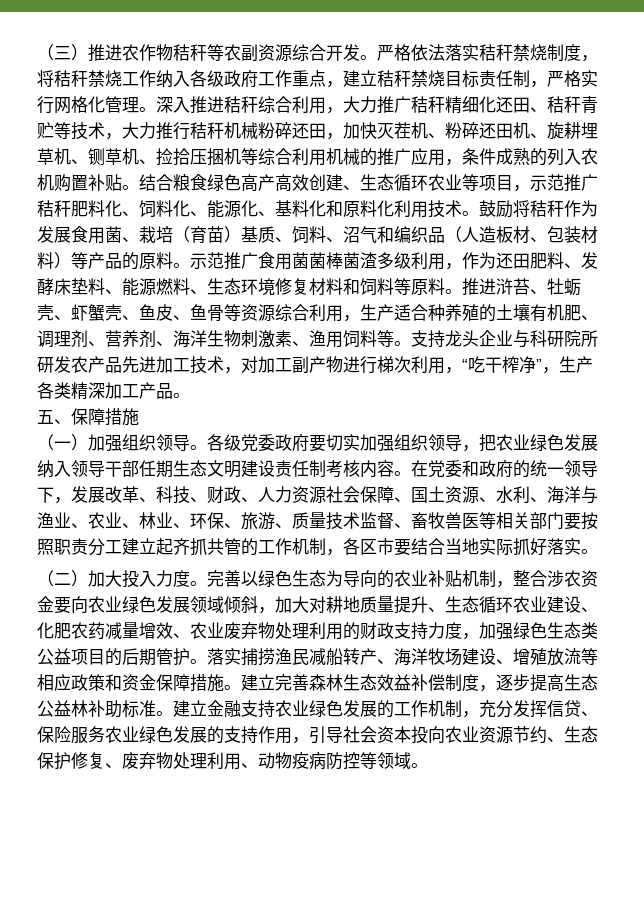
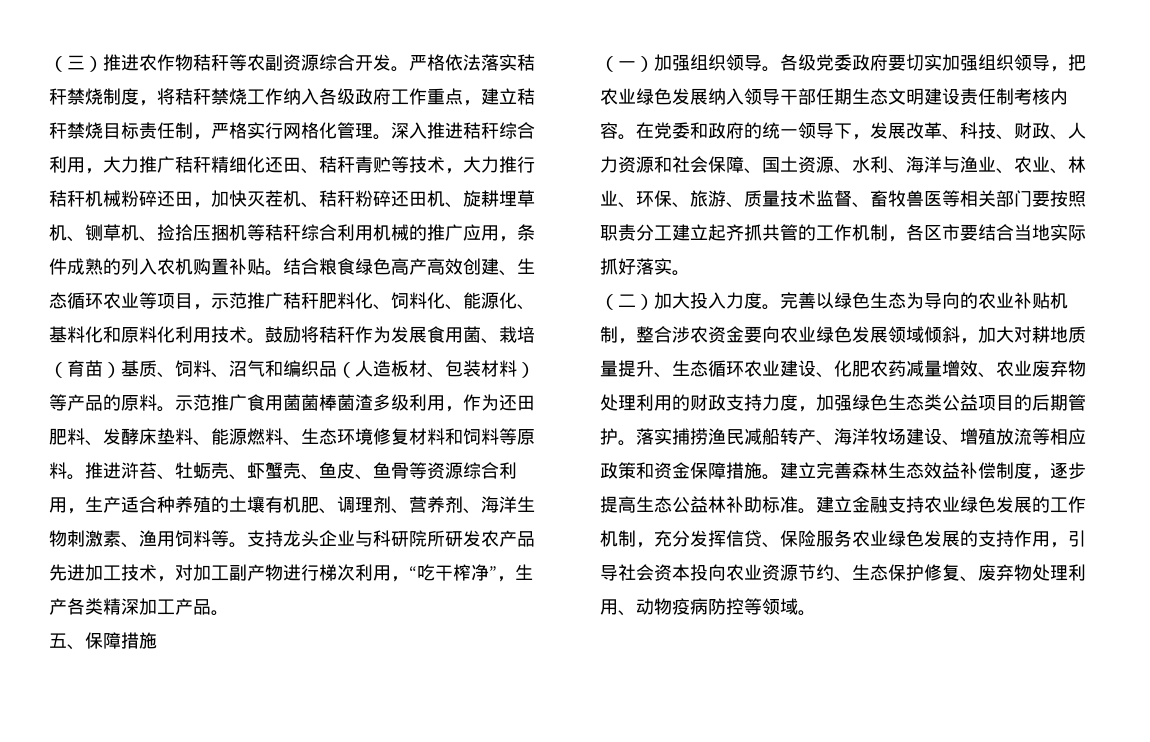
(445, 135) none -> [319,190,355,207] 秸秆
(258, 156) none -> [265,224,301,241] 秸秆
(326, 495) none -> [654,156,672,173] 和

